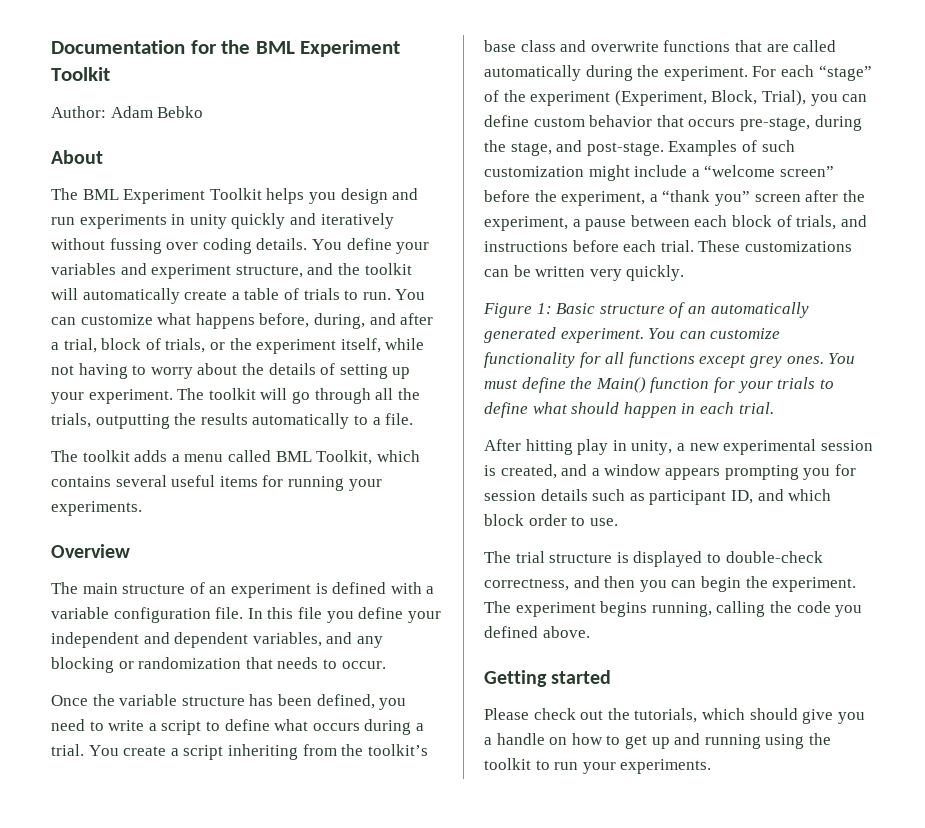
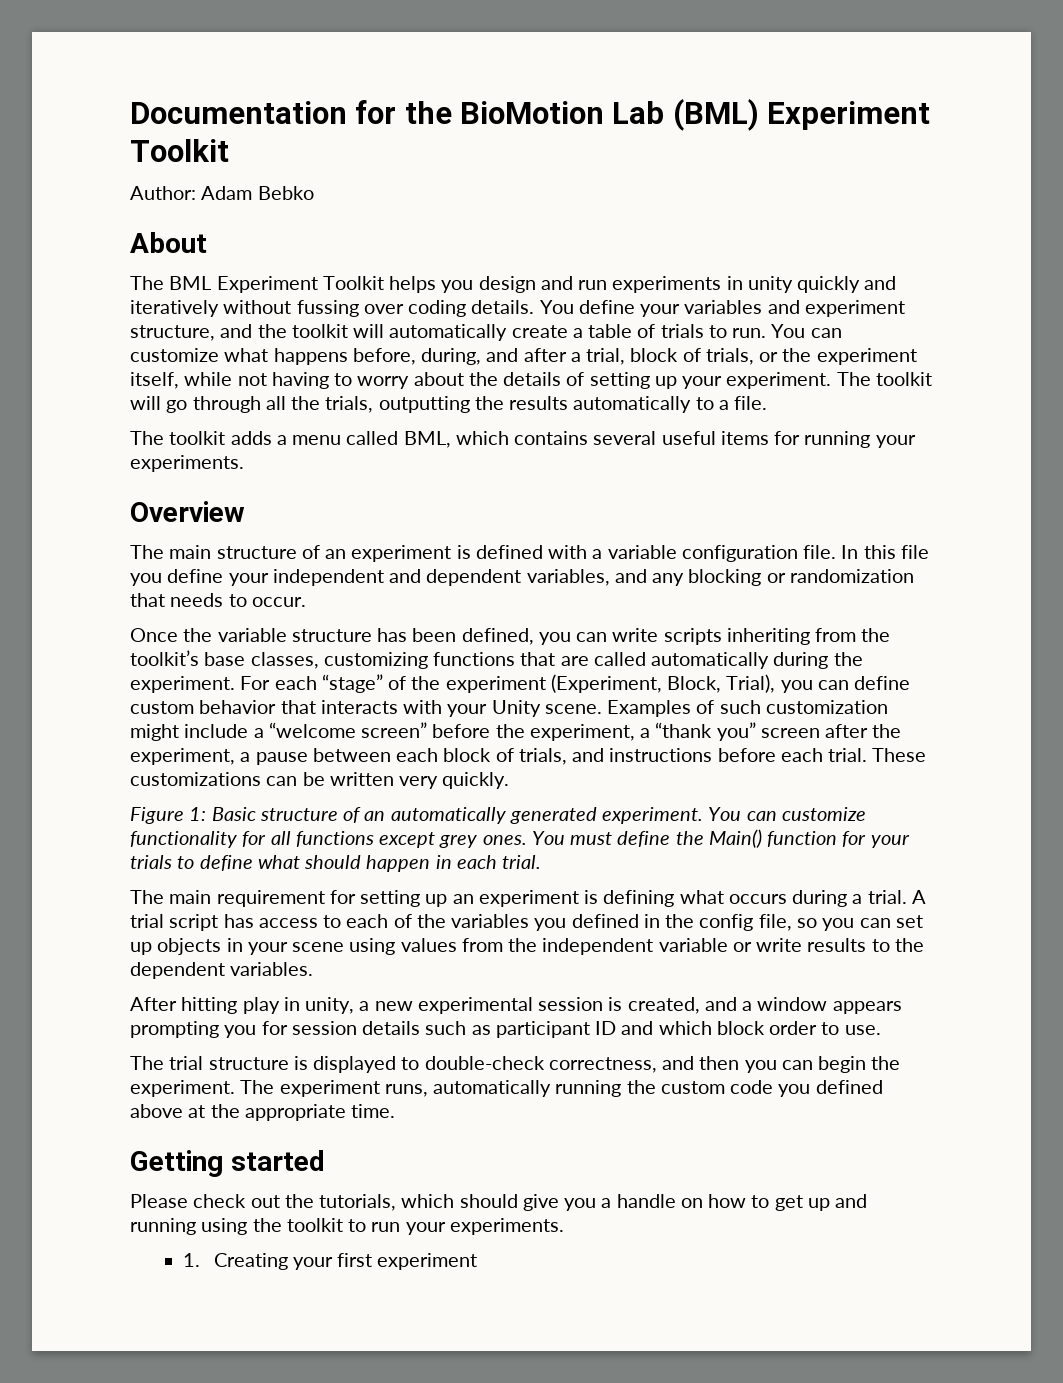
[255,41,295,54] BML -> [460,99,759,131] BioMotion Lab (BML)
[275,450,373,465] BML Toolkit, -> [403,431,451,448] BML,
[51,719,424,735] [51,744,224,760] need to write a script to define what occurs during a trial. You create a script -> [576,628,722,645] can write scripts
[520,40,659,52] class and overwrite -> [250,652,428,669] classes, customizing
[688,115,862,131] [484,140,664,156] occurs pre-stage, during the stage, and post-stage. -> [320,700,602,717] interacts with your Unity scene.
(774, 408) none -> [130,890,926,907] [130,914,923,931] [130,938,924,955] [130,962,314,979] // The main requirement for setting up an experiment is defining what occurs during a trial. A trial script has access to each of the variables you defined in the config file, so you can set up objects in your scene using values from the independent variable or write results to the dependent variables.
[730,490,753,504] ID, -> [595,1021,617,1035] ID
[600,601,863,617] [484,626,590,638] begins running, calling the code you defined above. -> [384,1080,883,1097] [130,1104,396,1121] runs, automatically running the custom code you defined above at the appropriate time.
(712, 766) none -> [182,1253,478,1270] // 1. Creating your first experiment

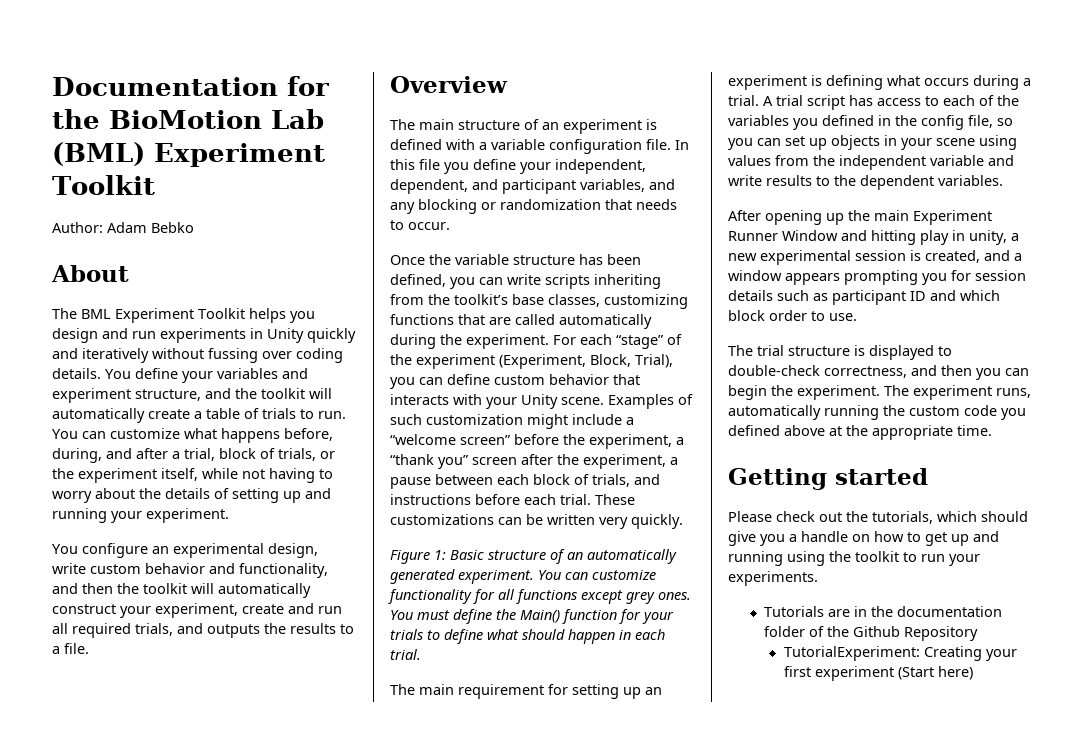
[747,276,793,293] unity -> [267,328,304,343] Unity
(677, 382) none -> [305,488,331,499] [52,508,107,523] and running
[836,372,932,386] [130,396,470,413] The toolkit will go through all the trials, outputting -> [52,543,318,558] [52,563,328,578] [52,583,311,598] [52,603,342,618] [52,623,260,638] // You configure an experimental design, write custom behavior and functionality, and then the toolkit will automatically construct your experiment, create and run all required trials, and outputs
[573,396,692,413] automatically -> (336, 628) none
[130,431,916,448] [130,455,244,472] // The toolkit adds a menu called BML, which contains several useful items for running your experiments. -> (89, 648) none
[272,569,522,586] independent and dependent -> [555,159,646,174] [390,179,576,194] independent, dependent, and participant
[732,942,752,952] or -> [988,155,1014,166] and
(177, 1004) none -> [765,210,992,225] [728,230,867,241] opening up the main Experiment Runner Window and
[182,1253,200,1267] 1. -> [763,606,1002,617] [763,626,978,641] [783,646,920,661] Tutorials are in the documentation folder of the Github Repository // TutorialExperiment:
(478, 1261) none -> [897,666,973,680] (Start here)

